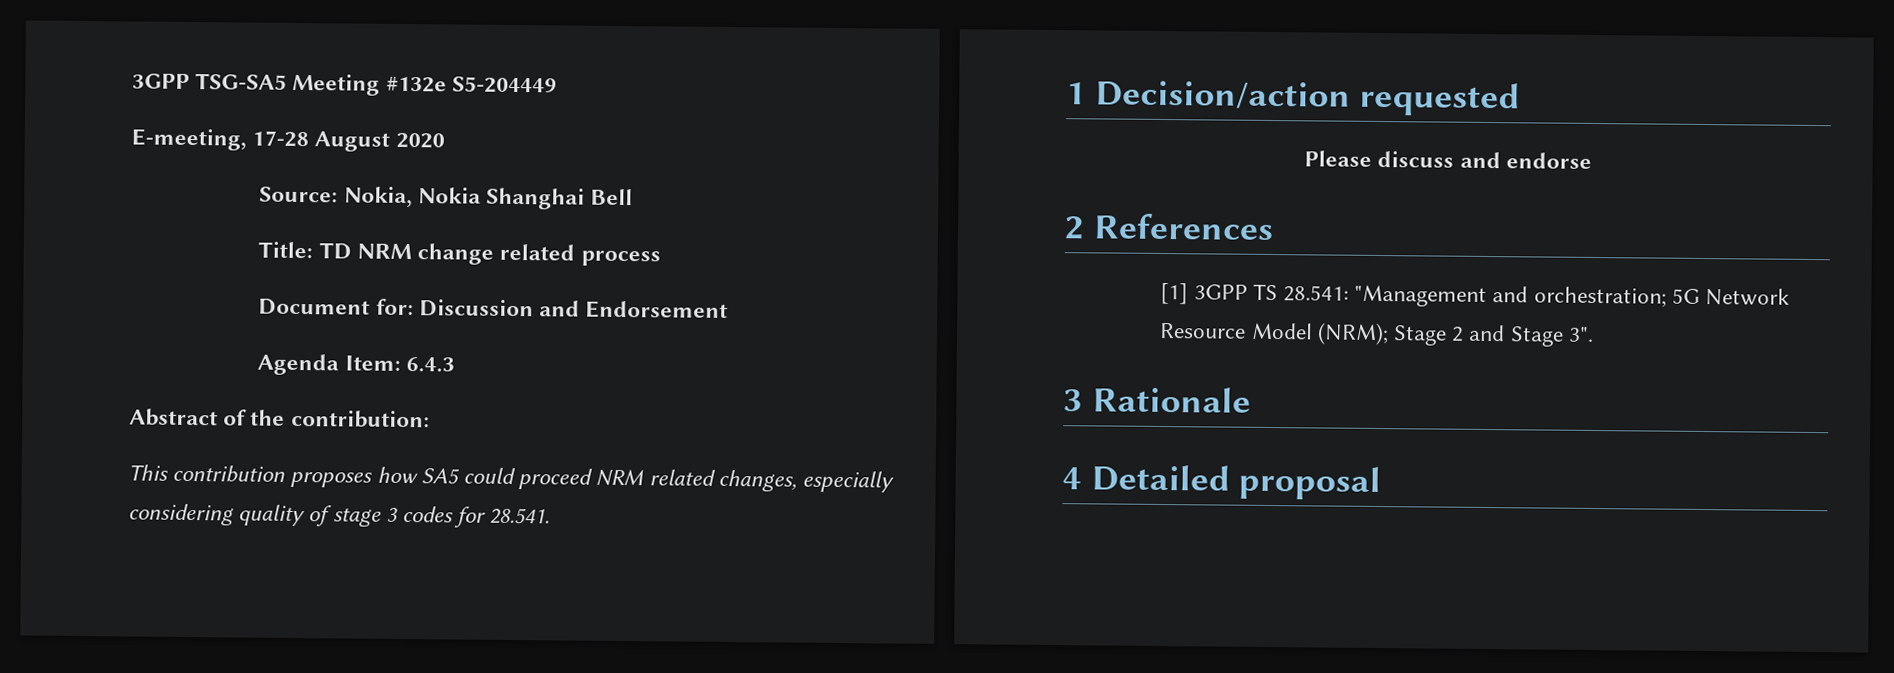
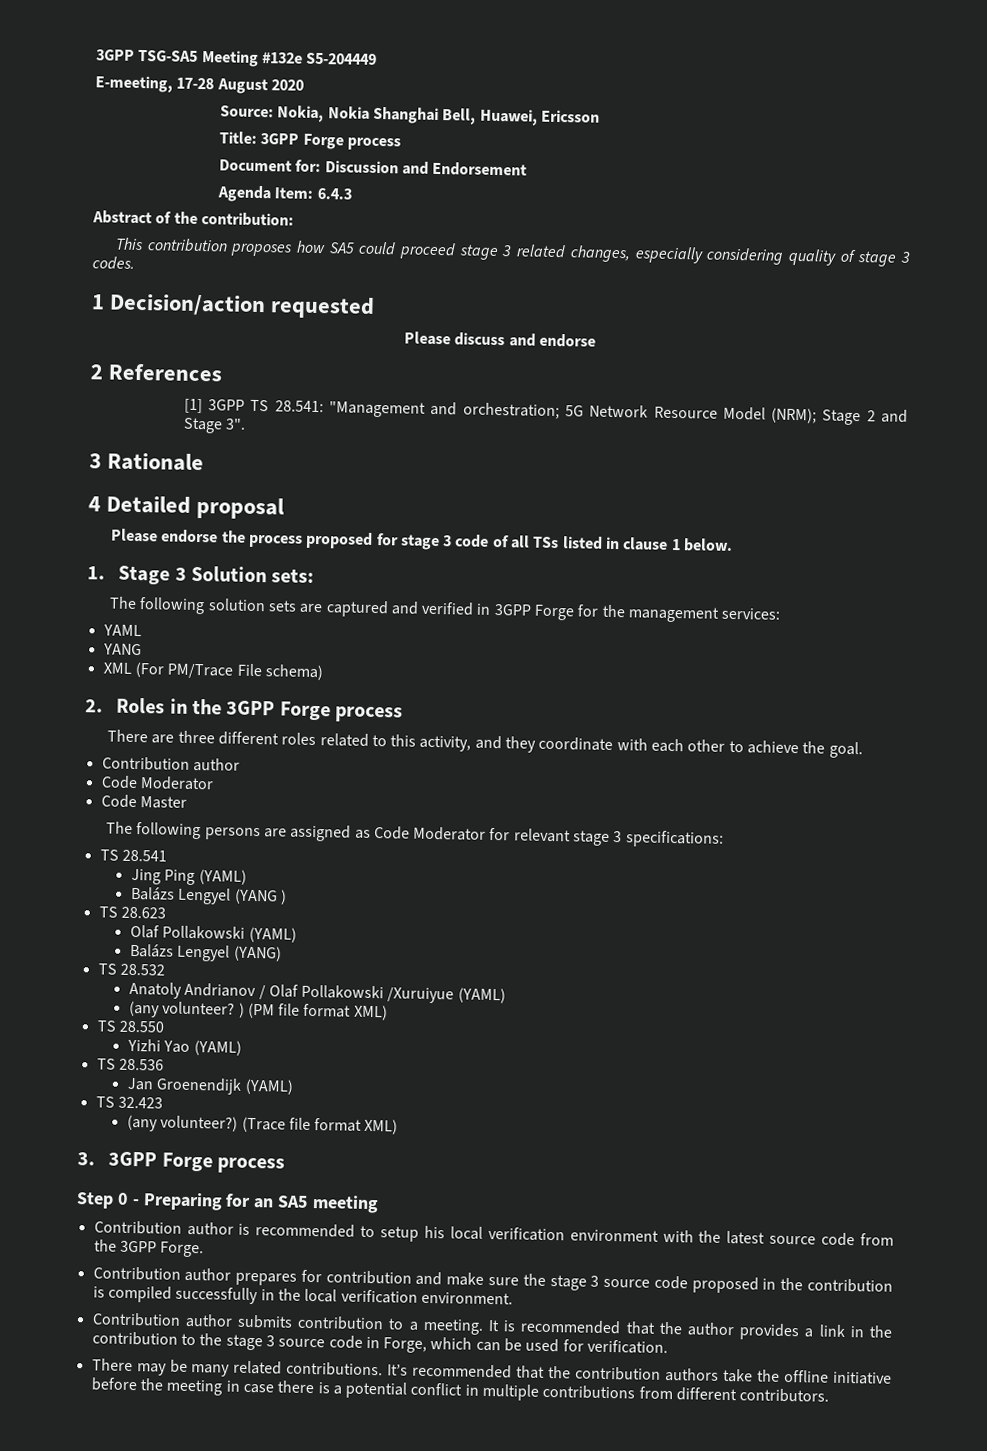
[590,188,634,206] [258,241,576,265] Bell // Title: TD NRM change related -> [442,108,600,126] [219,131,344,150] Bell, Huawei, Ericsson // Title: 3GPP Forge
[595,468,645,487] NRM -> [458,244,513,261] stage 3
[402,505,551,528] codes for 28.541. -> [92,256,135,270] codes.
(1382, 483) none -> [110,528,734,552] [87,565,315,585] [108,596,781,623] [102,624,142,637] [102,643,142,656] [102,661,323,681] [85,697,404,723] [106,729,863,759] [101,756,240,772] [100,775,214,791] [100,794,187,809] [105,821,724,848] [99,849,167,862] [130,868,247,886] [130,886,287,905] [98,906,166,919] [129,924,297,943] [129,943,282,962] [97,963,165,976] [128,981,506,1004] [128,1000,388,1021] [96,1020,164,1033] [126,1038,242,1056] [96,1058,164,1071] [126,1077,294,1095] [95,1096,163,1109] [126,1114,399,1135] [77,1151,286,1174] [76,1192,380,1214] [93,1220,894,1247] [93,1239,205,1258] [92,1266,893,1294] [92,1285,513,1305] [91,1312,893,1341] [91,1331,669,1355] [91,1358,893,1385] [90,1377,830,1403] // Please endorse the process proposed for stage 3 code of all TSs listed in clause 1 below. // 1. Stage 3 Solution sets: // The following solution sets are captured and verified in 3GPP Forge for the management services: // YAML // YANG // XML (For PM/Trace File schema) // 2. Roles in the 3GPP Forge process // There are three different roles related to this activity, and they coordinate with each other to achieve the goal. // Contribution author // Code Moderator // Code Master // The following persons are assigned as Code Moderator for relevant stage 3 specifications: // TS 28.541 // Jing Ping (YAML) // Balázs Lengyel (YANG ) // TS 28.623 // Olaf Pollakowski (YAML) // Balázs Lengyel (YANG) // TS 28.532 // Anatoly Andrianov / Olaf Pollakowski /Xuruiyue (YAML) // (any volunteer? ) (PM file format XML) // TS 28.550 // Yizhi Yao (YAML) // TS 28.536 // Jan Groenendijk (YAML) // TS 32.423 // (any volunteer?) (Trace file format XML) // 3. 3GPP Forge process // Step 0 - Preparing for an SA5 meeting // Contribution author is recommended to setup his local verification environment with the latest source code from the 3GPP Forge. // Contribution author prepares for contribution and make sure the stage 3 source code proposed in the contribution is compiled successfully in the local verification environment. // Contribution author submits contribution to a meeting. It is recommended that the author provides a link in the contribution to the stage 3 source code in Forge, which can be used for verification. // There may be many related contributions. It’s recommended that the contribution authors take the offline initiative before the meeting in case there is a potential conflict in multiple contributions from different contributors.

